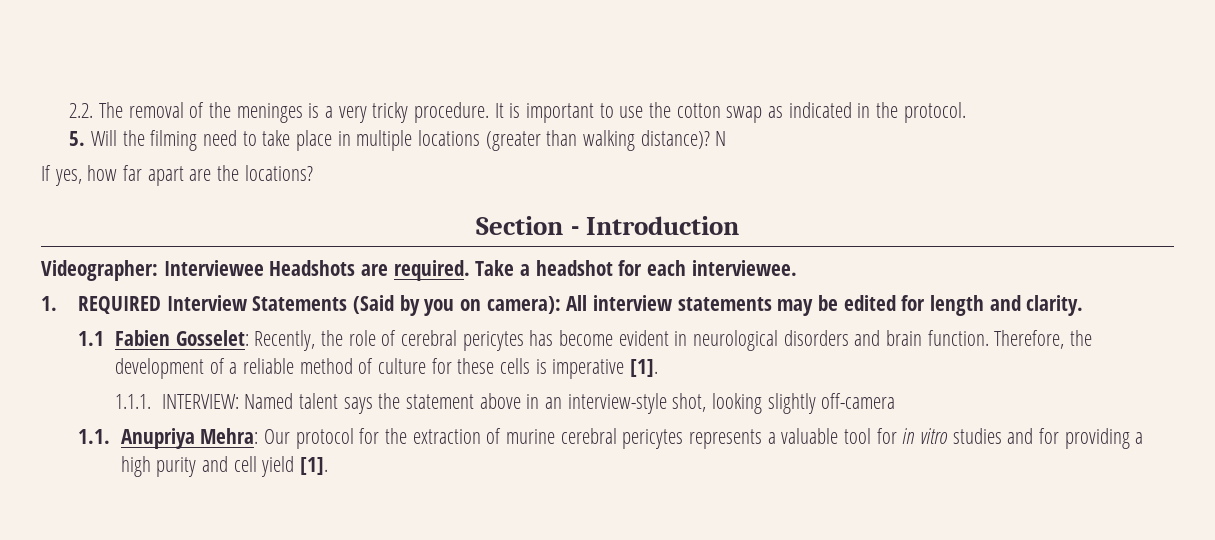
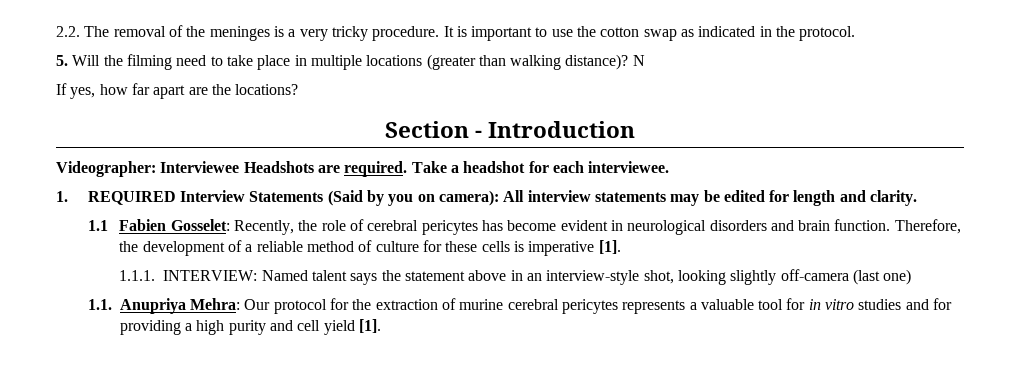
(896, 401) none -> [852,269,912,285] (last one)

